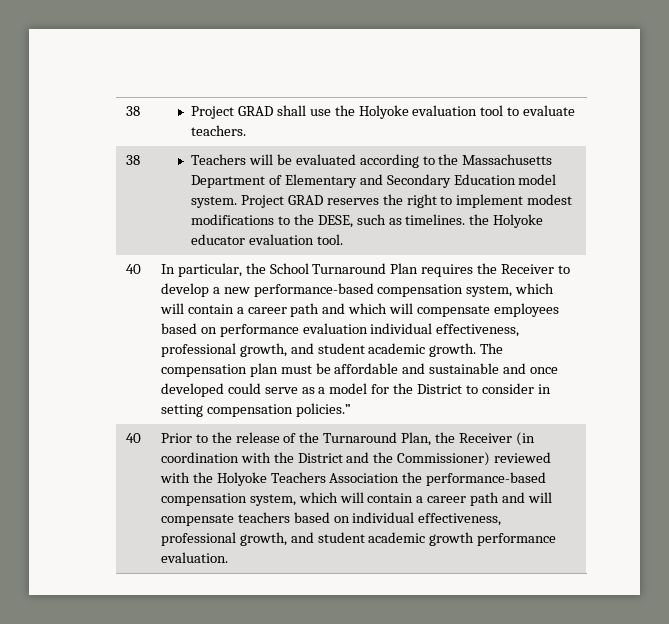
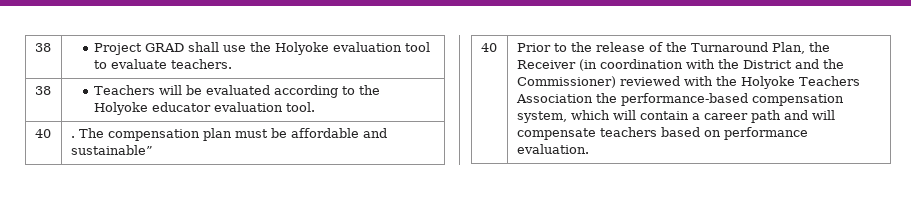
[462,154,553,165] [190,174,557,188] [190,194,573,208] [190,214,490,228] Massachusetts Department of Elementary and Secondary Education model system. Project GRAD reserves the right to implement modest modifications to the DESE, such as timelines. the -> (380, 90) none
[160,263,571,277] [160,283,555,297] [159,303,560,317] [160,323,520,337] [160,343,477,357] In particular, the School Turnaround Plan requires the Receiver to develop a new performance-based compensation system, which will contain a career path and which will compensate employees based on performance evaluation individual effectiveness, professional growth, and student academic growth. -> [70,136,75,138] .
[429,363,559,374] [160,383,551,397] [160,403,351,417] sustainable and once developed could serve as a model for the District to consider in setting compensation policies.” -> [70,145,153,155] sustainable”
[352,512,502,526] [160,532,475,546] individual effectiveness, professional growth, and student academic growth -> (721, 133) none

